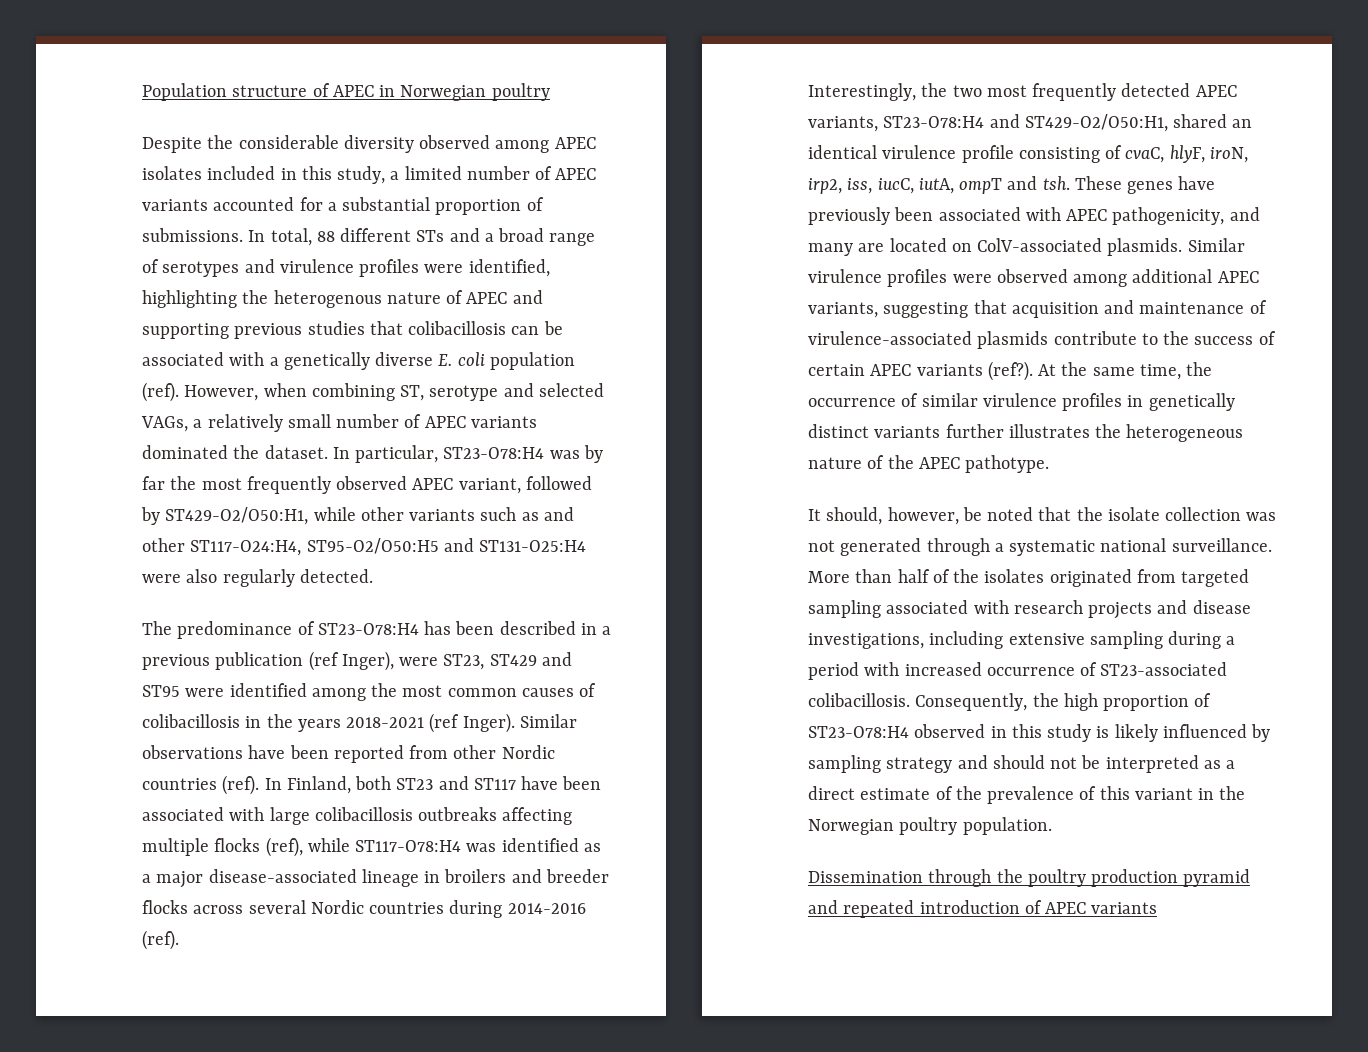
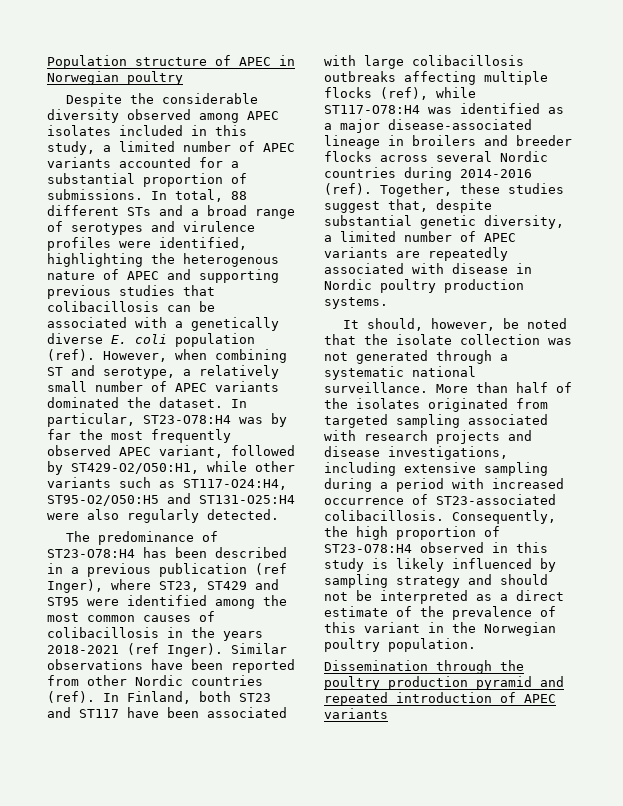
[400,383,604,401] [141,416,188,432] ST, serotype and selected VAGs, -> [47,365,175,379] ST and serotype,
[543,507,574,521] [142,538,185,552] and other -> (175, 484) none
[399,657,439,666] were -> [111,579,151,590] where
[808,83,1237,101] [808,114,1253,132] [808,145,1248,163] [808,176,1216,194] [808,207,1260,225] [808,238,1245,256] [808,269,1259,287] [808,300,1267,318] [808,331,1276,349] [808,361,1213,381] [808,393,1235,411] [808,424,1244,442] [808,455,1050,473] // Interestingly, the two most frequently detected APEC variants, ST23-O78:H4 and ST429-O2/O50:H1, shared an identical virulence profile consisting of cvaC, hlyF, iroN, irp2, iss, iucC, iutA, ompT and tsh. These genes have previously been associated with APEC pathogenicity, and many are located on ColV-associated plasmids. Similar virulence profiles were observed among additional APEC variants, suggesting that acquisition and maintenance of virulence-associated plasmids contribute to the success of certain APEC variants (ref?). At the same time, the occurrence of similar virulence profiles in genetically distinct variants further illustrates the heterogeneous nature of the APEC pathotype. -> [380,183,564,197] [324,199,492,213] [324,215,564,229] [324,231,516,242] [324,247,508,261] [324,263,532,274] [324,279,524,293] [324,297,388,309] Together, these studies suggest that, despite substantial genetic diversity, a limited number of APEC variants are repeatedly associated with disease in Nordic poultry production systems.

